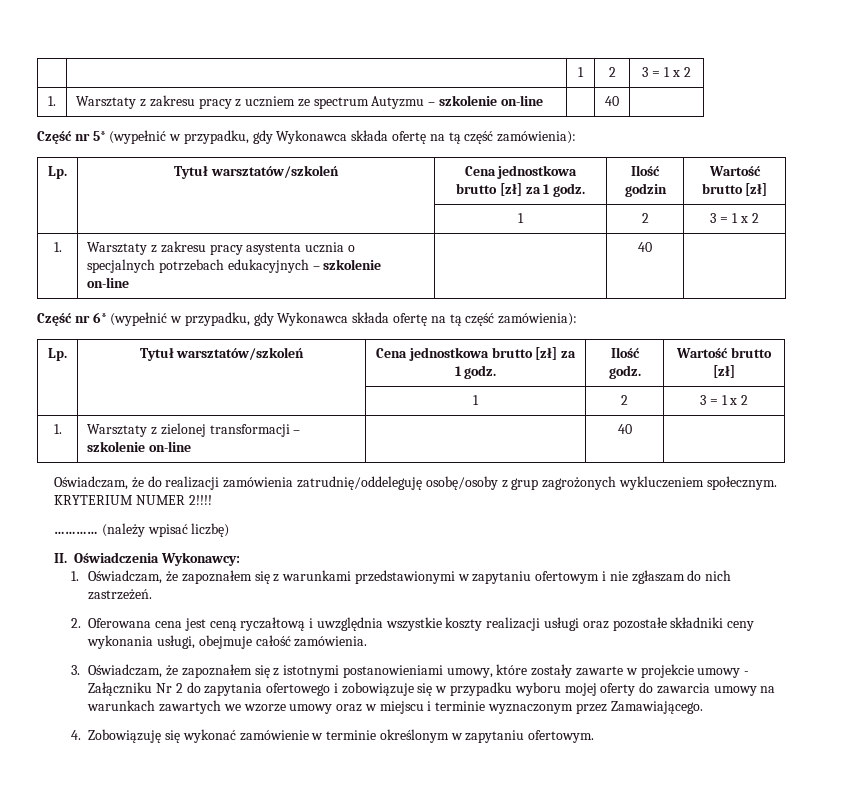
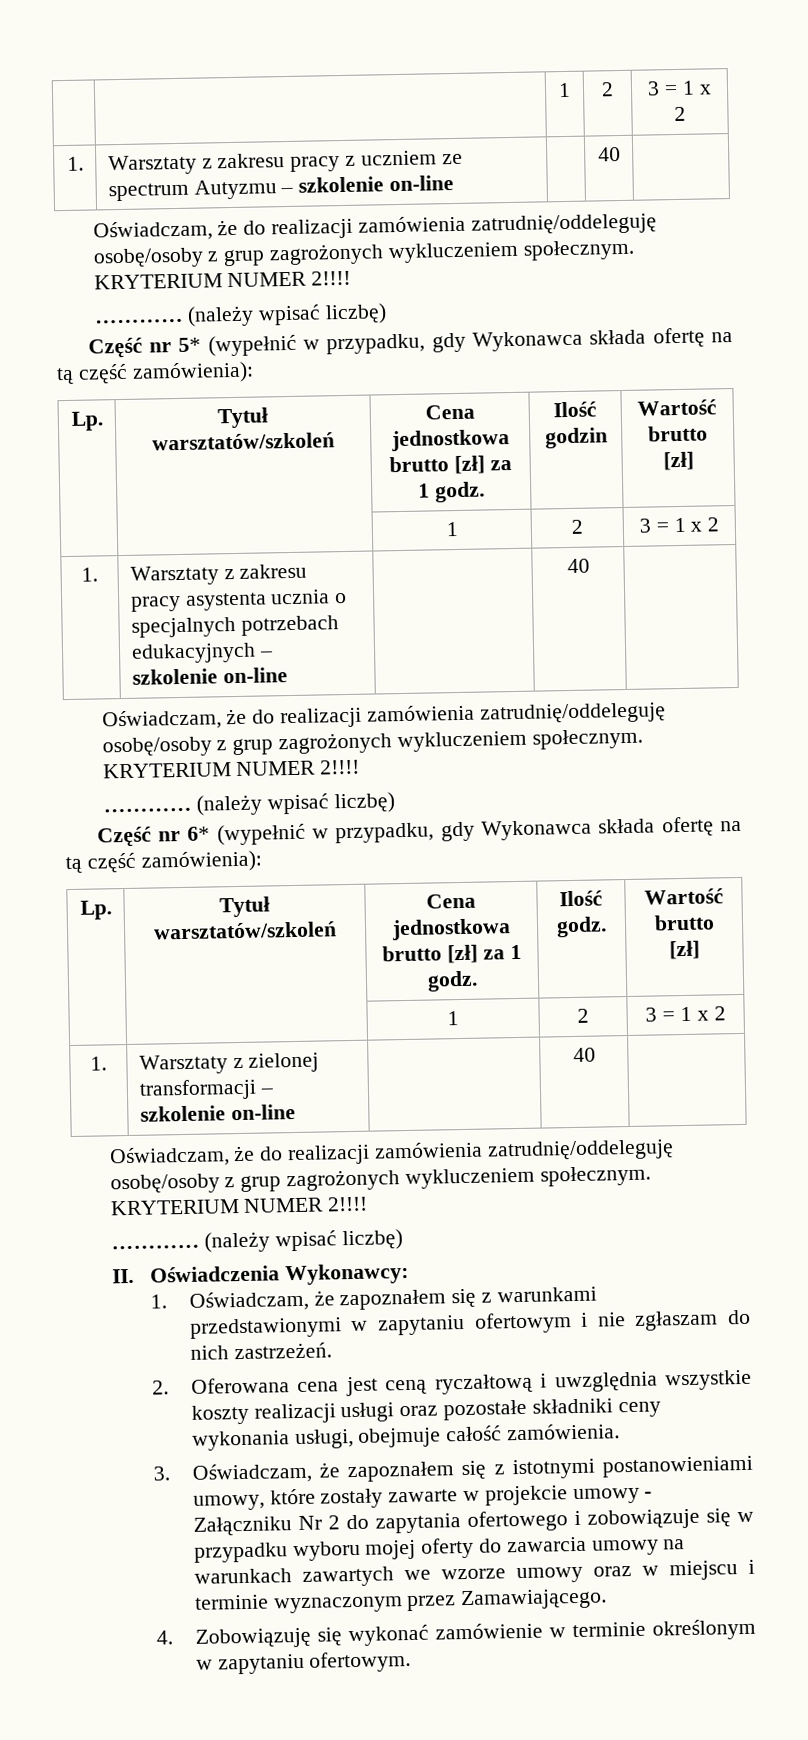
(619, 101) none -> [92,213,657,242] [92,239,635,269] [93,270,352,290] [94,303,387,327] // Oświadczam, że do realizacji zamówienia zatrudnię/oddeleguję osobę/osoby z grup zagrożonych wykluczeniem społecznym. KRYTERIUM NUMER 2!!!! // ………… (należy wpisać liczbę)
(652, 247) none -> [101,702,666,731] [101,728,643,758] [102,759,361,779] [102,792,395,816] // Oświadczam, że do realizacji zamówienia zatrudnię/oddeleguję osobę/osoby z grup zagrożonych wykluczeniem społecznym. KRYTERIUM NUMER 2!!!! // ………… (należy wpisać liczbę)

